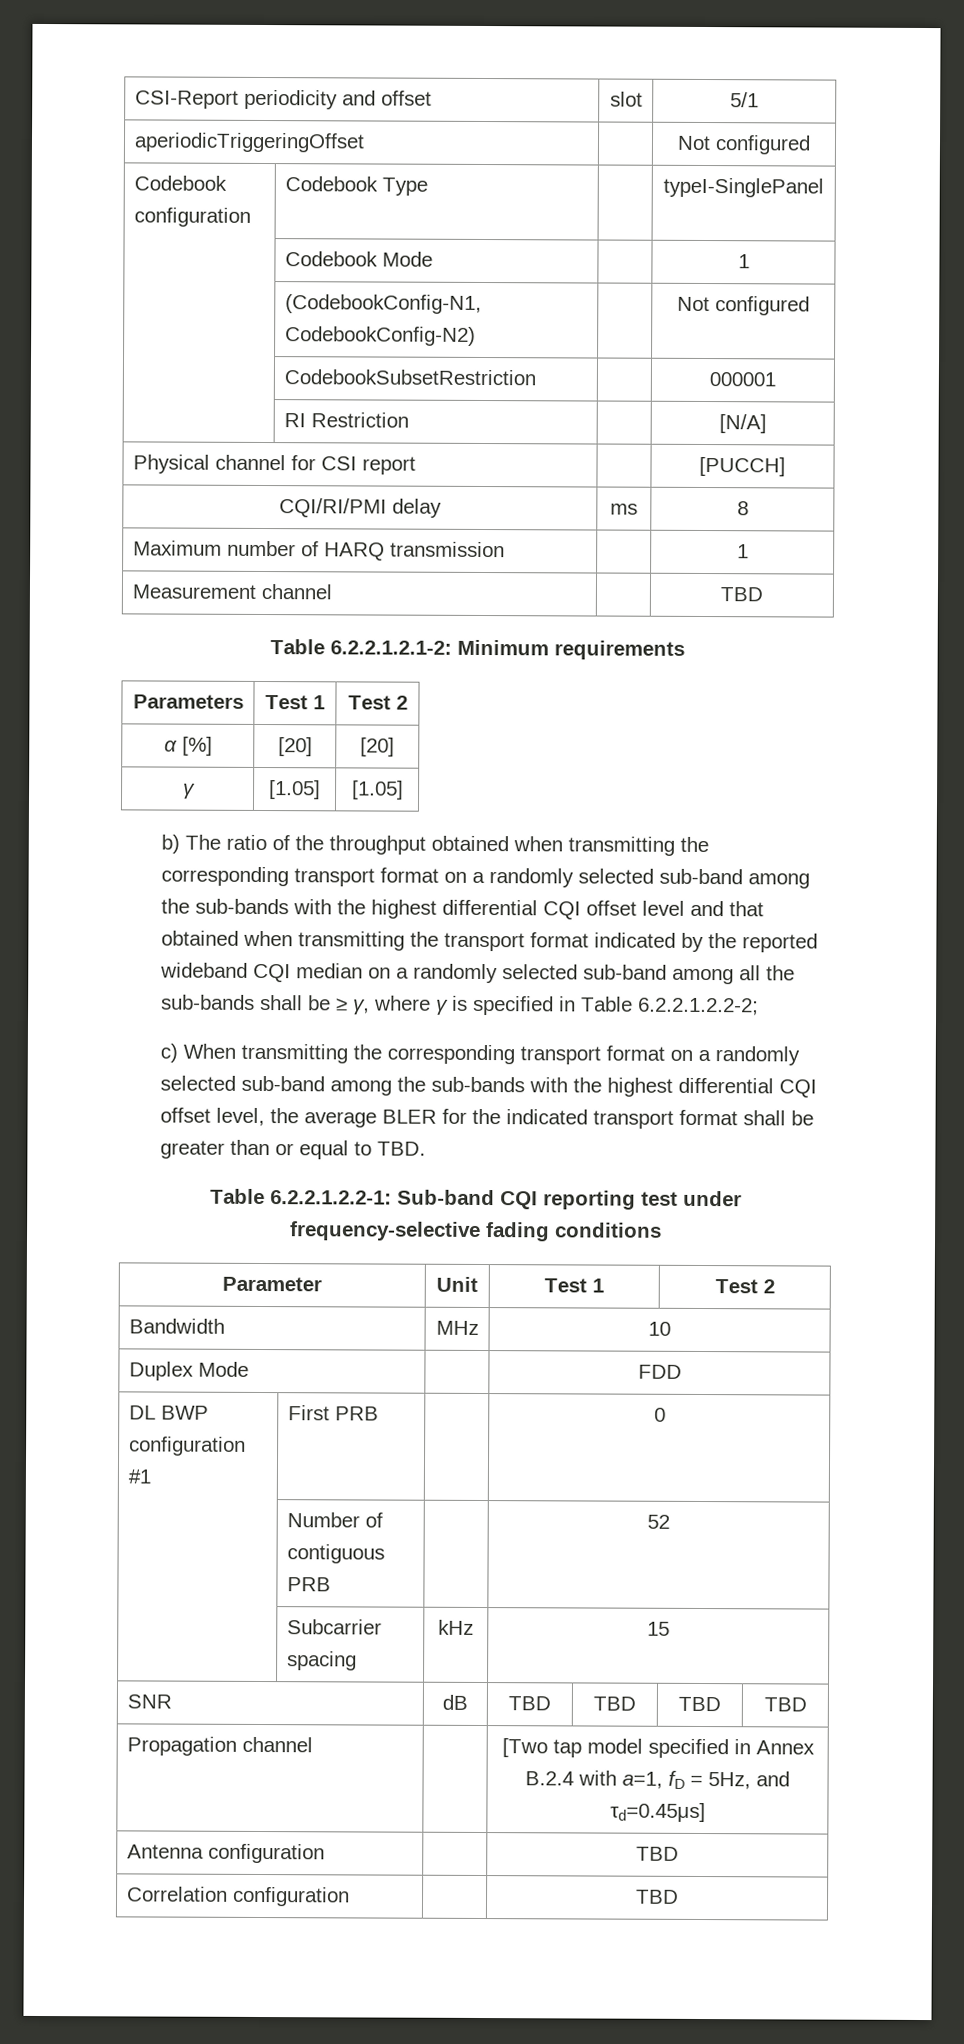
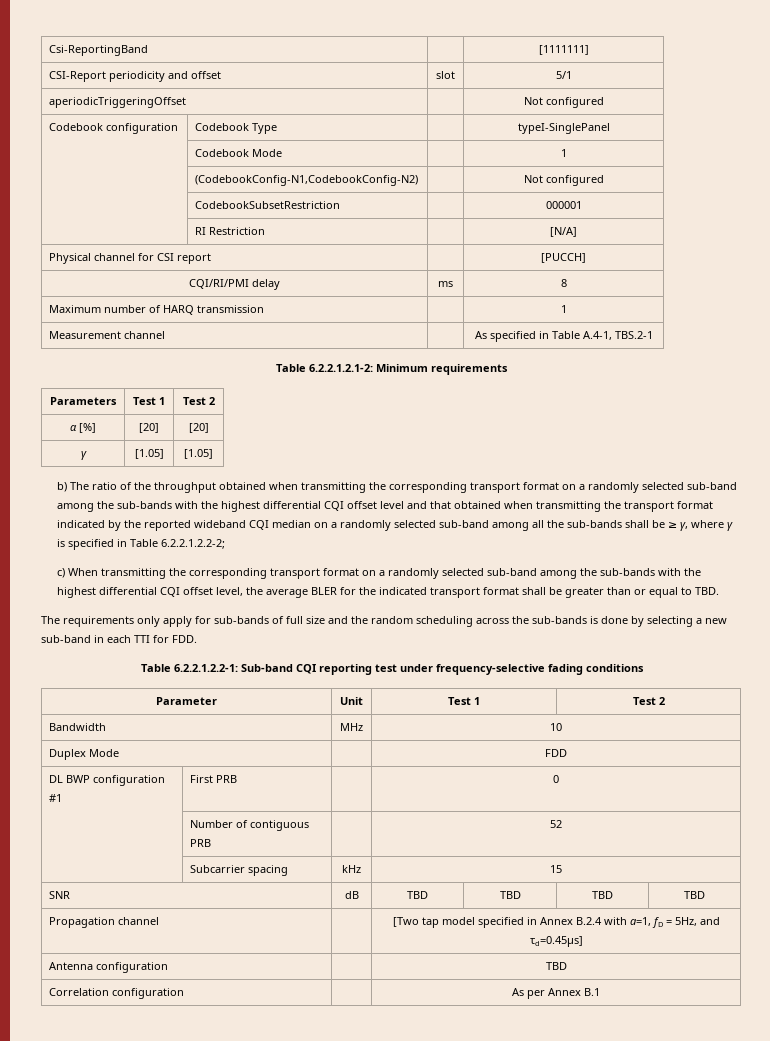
(134, 99) none -> [49,45,149,56] [538,45,589,55] Csi-ReportingBand | | [1111111] //
[720,587,763,602] TBD -> [474,331,653,342] As specified in Table A.4-1, TBS.2-1
(426, 1148) none -> [41,616,727,627] [41,635,197,643] // The requirements only apply for sub-bands of full size and the random scheduling across the sub-bands is done by selecting a new sub-band in each TTI for FDD.
[636,1889,679,1904] TBD -> [512,988,601,999] As per Annex B.1

